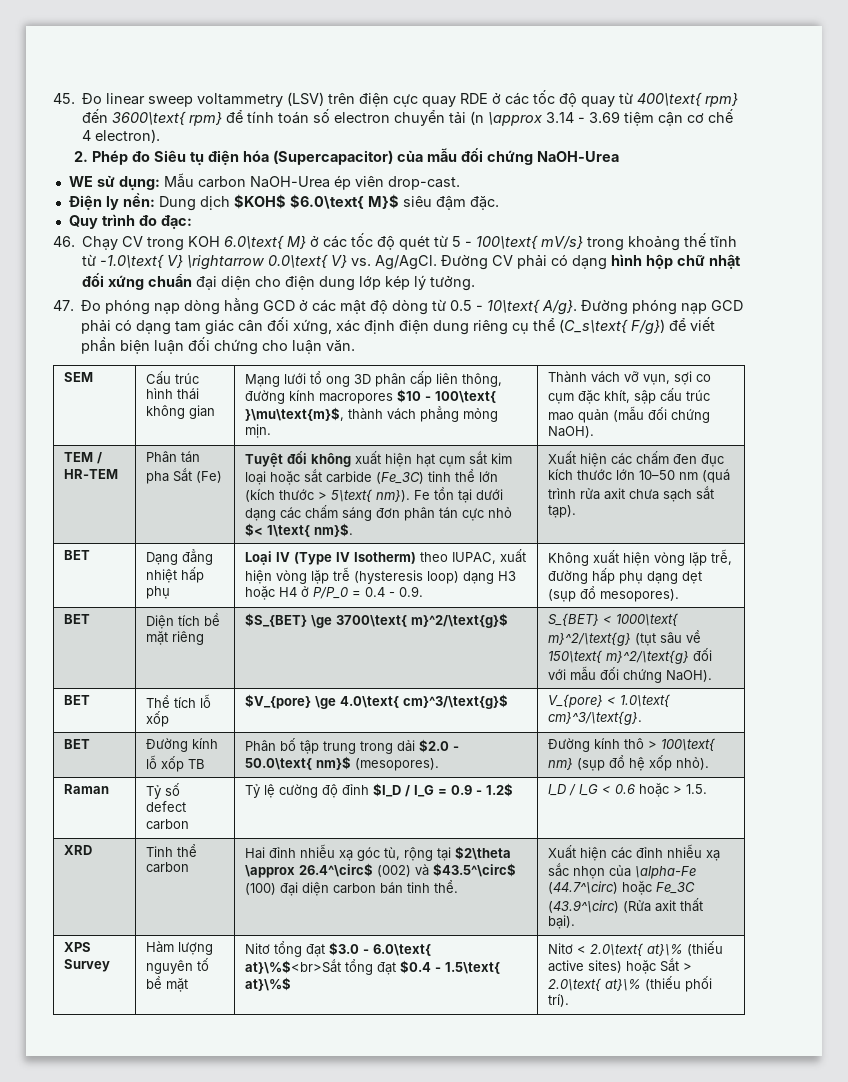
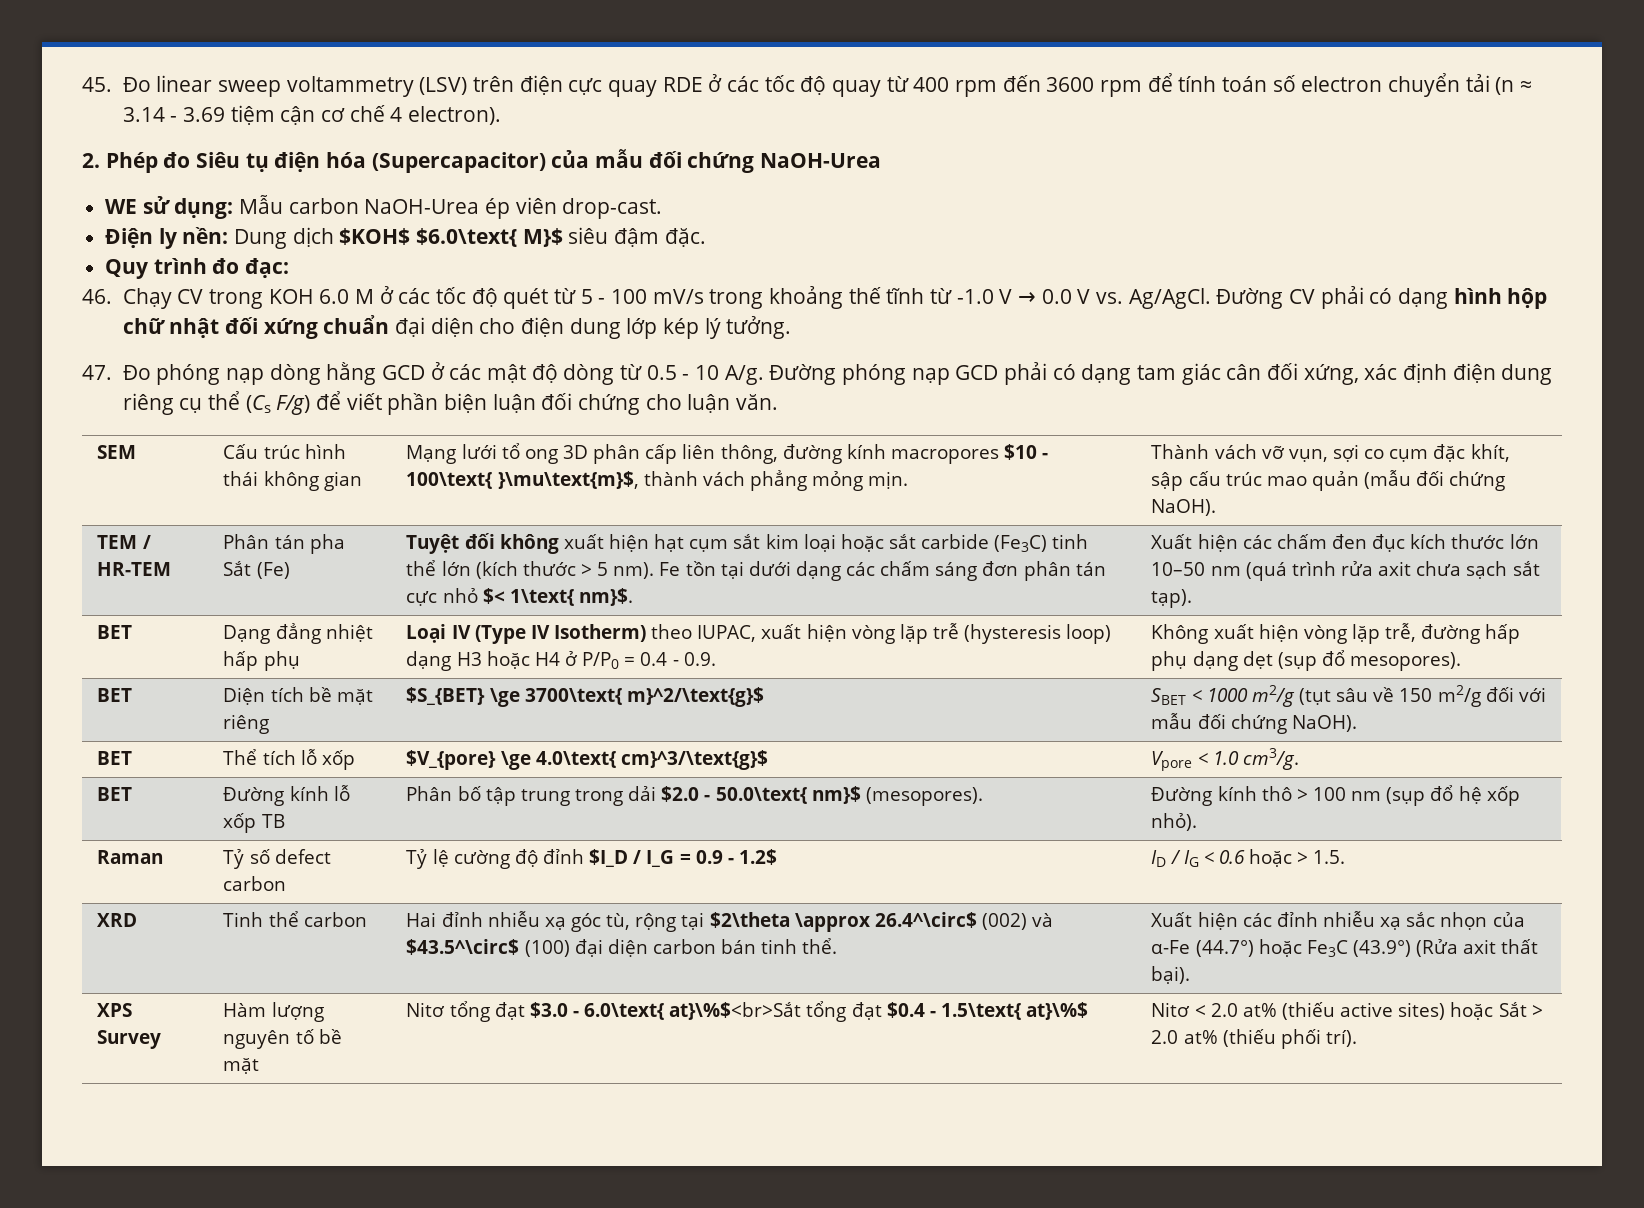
[637,92,739,107] [82,109,223,126] 400\text{ rpm} đến 3600\text{ rpm} -> [913,75,1142,97] 400 rpm đến 3600 rpm
[488,112,543,126] \approx -> [1519,81,1532,92] ≈
[224,235,307,249] 6.0\text{ M} -> [319,289,374,304] 6.0 M
[476,235,584,249] 100\text{ mV/s} -> [610,289,704,304] 100 mV/s
[100,254,348,270] -1.0\text{ V} \rightarrow 0.0\text{ V} -> [956,289,1091,304] -1.0 V → 0.0 V
[487,299,578,315] 10\text{ A/g}. -> [694,365,764,385] 10 A/g.
[559,319,666,335] (C_s\text{ F/g}) -> [245,395,311,415] (Cs F/g)
[376,472,425,484] (Fe_3C) -> [994,535,1048,552] (Fe3C)
[331,489,411,502] 5\text{ nm}). -> [597,562,655,579] 5 nm).
[313,587,350,599] P/P_0 -> [582,652,620,669] P/P0
[548,613,679,626] [548,632,632,646] S_{BET} < 1000\text{ m}^2/\text{g} -> [1151,685,1295,707] SBET < 1000 m2/g
[548,650,690,664] 150\text{ m}^2/\text{g} -> [1399,685,1481,707] 150 m2/g
[548,694,671,708] [548,711,643,725] V_{pore} < 1.0\text{ cm}^3/\text{g}. -> [1151,748,1299,771] Vpore < 1.0 cm3/g.
[661,738,716,751] [548,758,574,770] 100\text{ nm} -> [1313,787,1382,801] 100 nm
[548,784,599,796] I_D / I_G -> [1151,850,1199,867] ID / IG
[635,866,697,879] [548,881,696,895] [548,900,620,913] \alpha-Fe (44.7^\circ) hoặc Fe_3C (43.9^\circ) -> [1151,939,1412,957] α-Fe (44.7°) hoặc Fe3C (43.9°)
[590,943,684,956] 2.0\text{ at}\% -> [1210,1003,1277,1017] 2.0 at%
[548,978,642,991] 2.0\text{ at}\% -> [1151,1030,1218,1044] 2.0 at%

